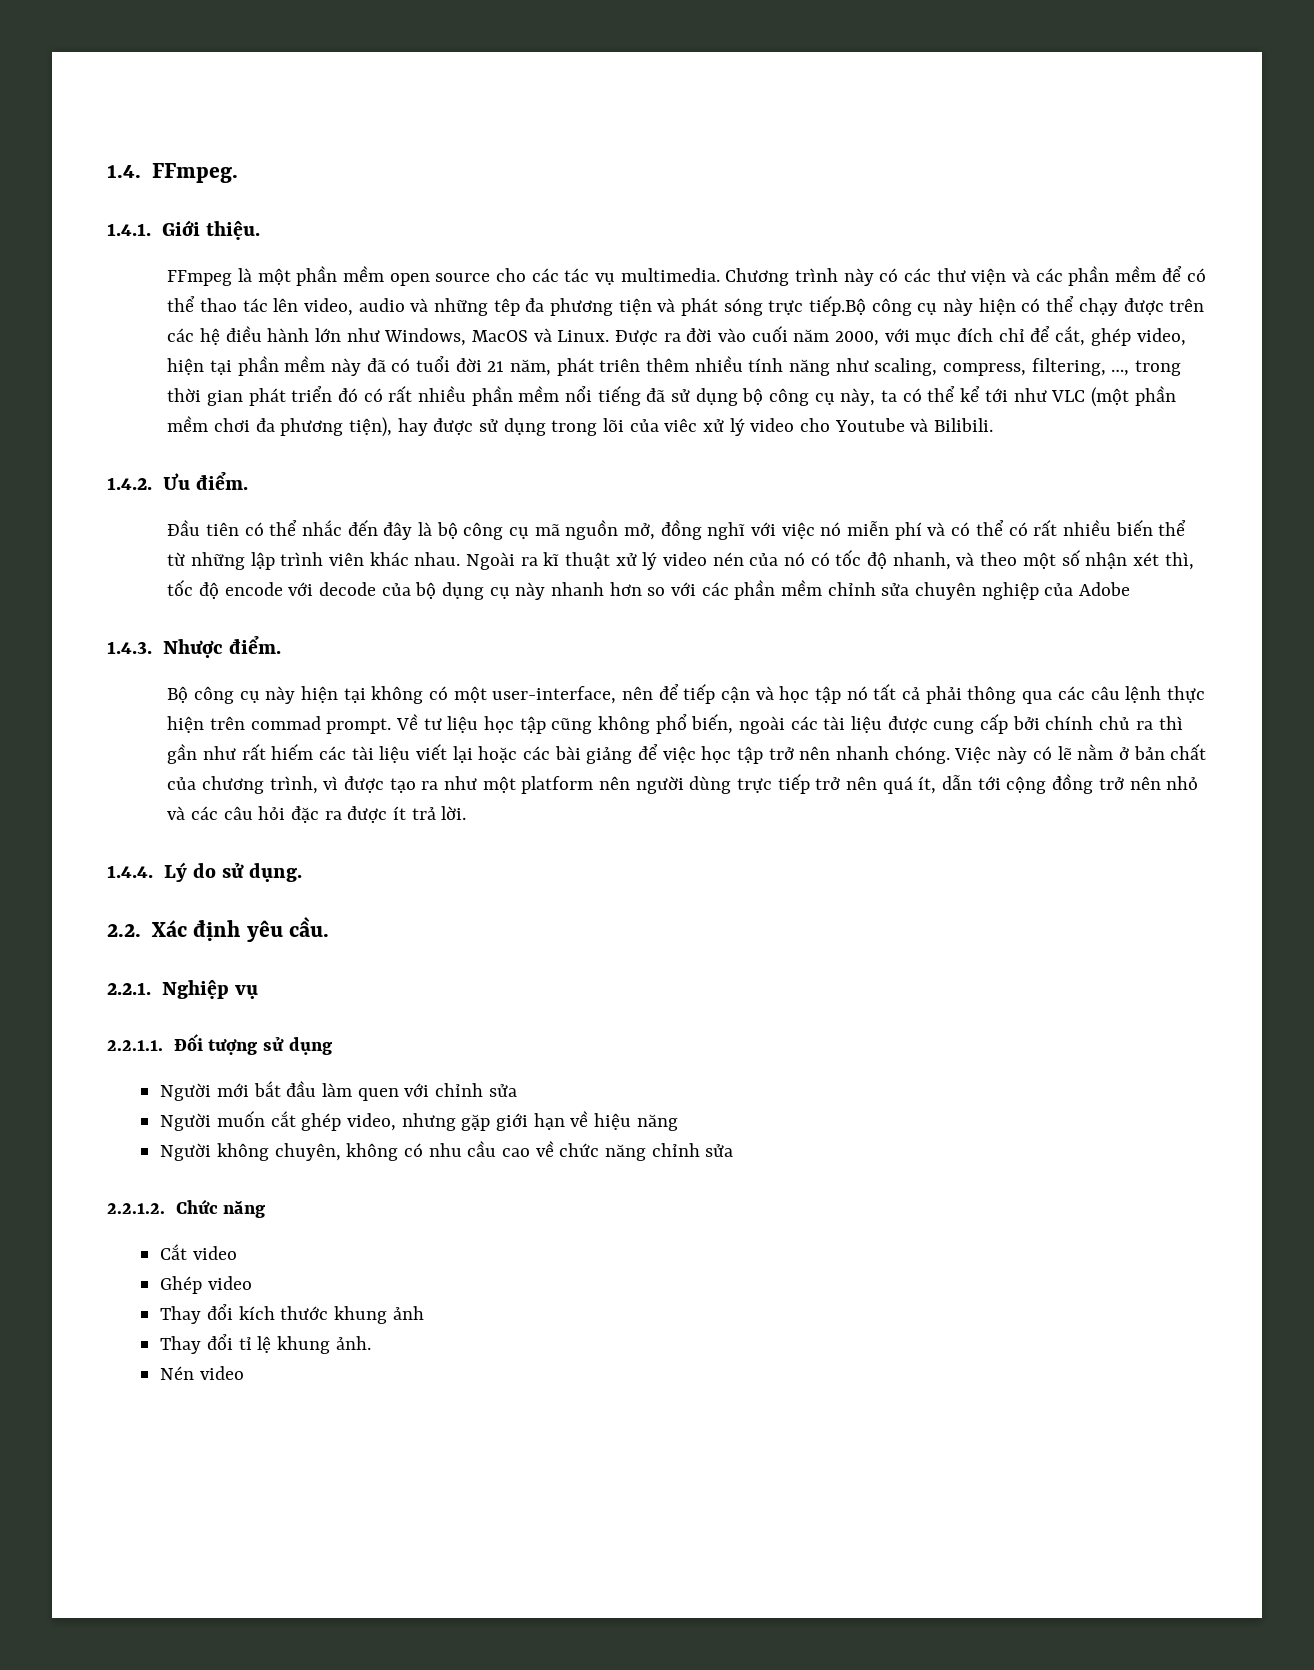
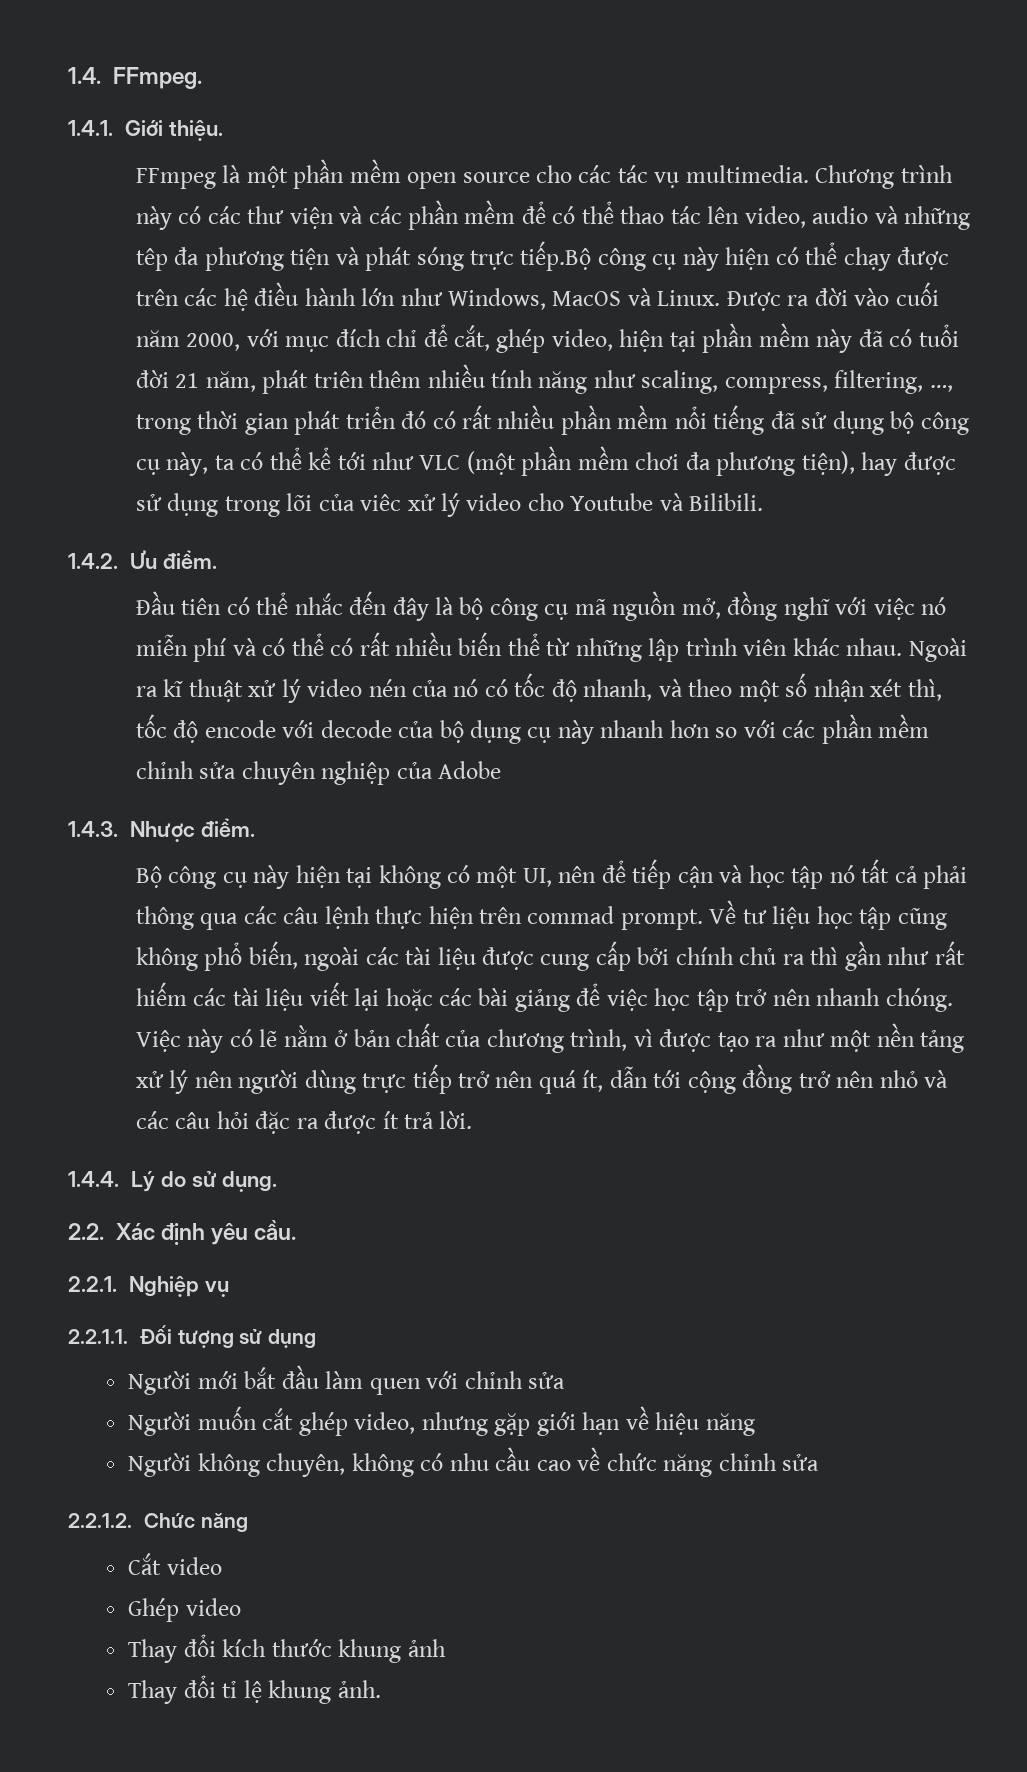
[492,686,617,704] user-interface, -> [522,868,552,887] UI,
[521,776,594,794] platform -> [876,1023,965,1053] [135,1070,189,1094] nền tảng xử lý
[160,1366,244,1380] // Nén video -> (381, 1689) none

